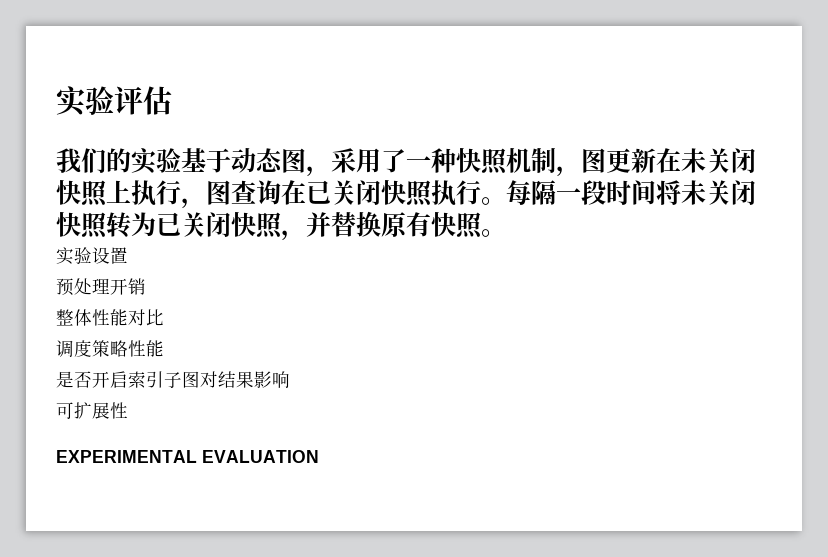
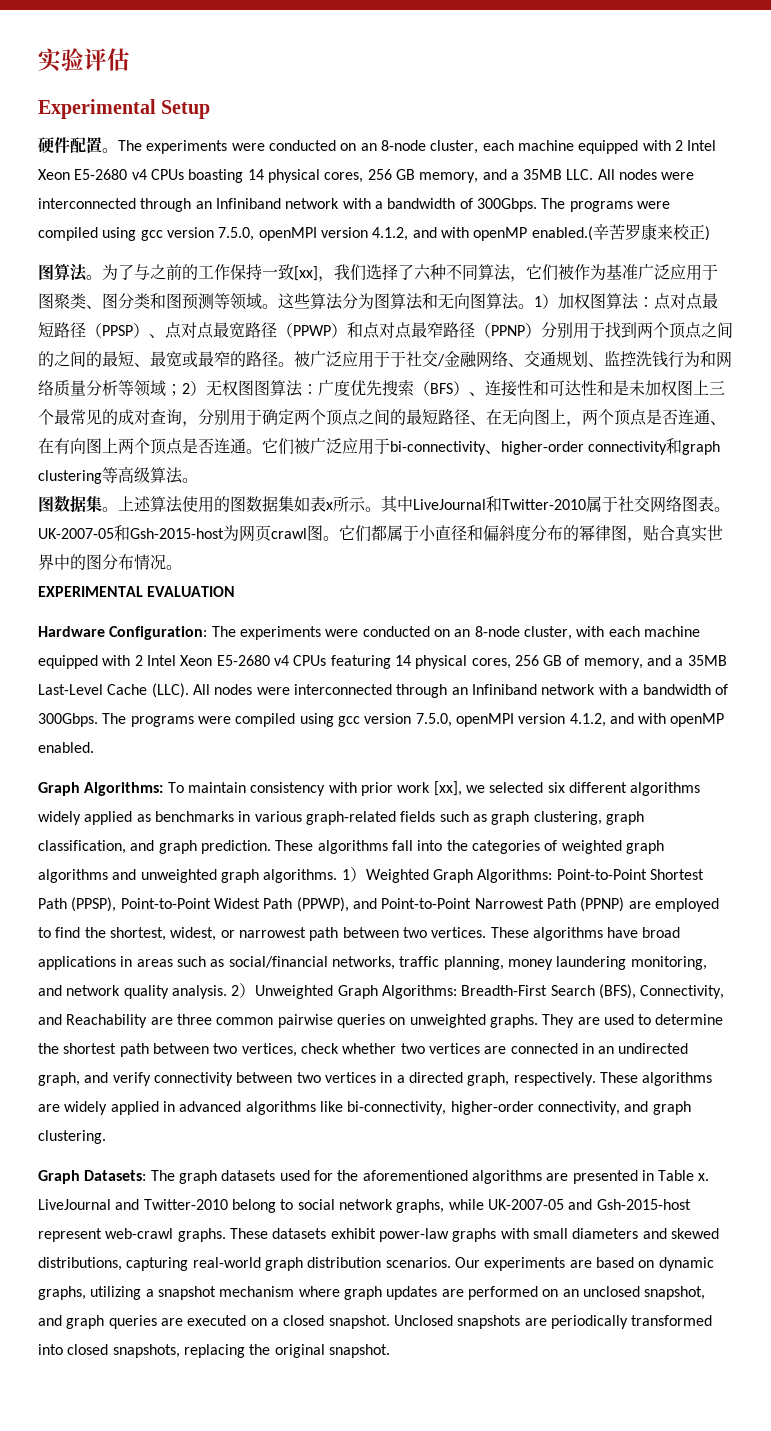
[56,147,756,177] [56,179,756,209] [56,211,506,241] [56,247,128,265] [56,278,146,296] [56,309,164,326] [56,340,164,358] [56,371,290,388] [56,402,128,419] [56,450,319,463] 我们的实验基于动态图，采用了一种快照机制，图更新在未关闭快照上执行，图查询在已关闭快照执行。每隔一段时间将未关闭快照转为已关闭快照，并替换原有快照。 // 实验设置 // 预处理开销 // 整体性能对比 // 调度策略性能 // 是否开启索引子图对结果影响 // 可扩展性 // EXPERIMENTAL EVALUATION -> [38,99,211,119] [38,137,717,154] [38,169,695,183] [38,198,670,212] [38,223,710,241] [38,263,718,282] [38,293,718,310] [38,322,733,339] [38,350,732,368] [38,379,725,397] [38,409,726,427] [38,438,721,455] [38,466,198,484] [38,495,730,513] [38,524,723,543] [38,554,182,570] [38,586,236,597] [38,626,700,640] [38,655,727,669] [38,683,729,698] [38,713,725,727] [38,742,94,753] [38,781,701,796] [38,811,644,825] [38,840,664,854] [38,867,704,883] [38,897,719,912] [38,927,681,941] [38,956,707,970] [38,983,725,999] [38,1014,724,1028] [38,1043,689,1057] [38,1072,713,1086] [38,1101,691,1115] [38,1130,106,1144] [38,1170,710,1184] [38,1199,691,1213] [38,1228,719,1242] [38,1257,714,1271] [38,1286,706,1300] [38,1315,713,1329] [38,1344,390,1358] Experimental Setup // 硬件配置。The experiments were conducted on an 8-node cluster, each machine equipped with 2 Intel Xeon E5-2680 v4 CPUs boasting 14 physical cores, 256 GB memory, and a 35MB LLC. All nodes were interconnected through an Infiniband network with a bandwidth of 300Gbps. The programs were compiled using gcc version 7.5.0, openMPI version 4.1.2, and with openMP enabled.(辛苦罗康来校正) // 图算法。为了与之前的工作保持一致[xx]，我们选择了六种不同算法，它们被作为基准广泛应用于图聚类、图分类和图预测等领域。这些算法分为图算法和无向图算法。1）加权图算法：点对点最短路径（PPSP）、点对点最宽路径（PPWP）和点对点最窄路径（PPNP）分别用于找到两个顶点之间的之间的最短、最宽或最窄的路径。被广泛应用于于社交/金融网络、交通规划、监控洗钱行为和网络质量分析等领域；2）无权图图算法：广度优先搜索（BFS）、连接性和可达性和是未加权图上三个最常见的成对查询，分别用于确定两个顶点之间的最短路径、在无向图上，两个顶点是否连通、在有向图上两个顶点是否连通。它们被广泛应用于bi-connectivity、higher-order connectivity和graph clustering等高级算法。 // 图数据集。上述算法使用的图数据集如表x所示。其中LiveJournal和Twitter-2010属于社交网络图表。UK-2007-05和Gsh-2015-host为网页crawl图。它们都属于小直径和偏斜度分布的幂律图，贴合真实世界中的图分布情况。 // EXPERIMENTAL EVALUATION // Hardware Configuration: The experiments were conducted on an 8-node cluster, with each machine equipped with 2 Intel Xeon E5-2680 v4 CPUs featuring 14 physical cores, 256 GB of memory, and a 35MB Last-Level Cache (LLC). All nodes were interconnected through an Infiniband network with a bandwidth of 300Gbps. The programs were compiled using gcc version 7.5.0, openMPI version 4.1.2, and with openMP enabled. // Graph Algorithms: To maintain consistency with prior work [xx], we selected six different algorithms widely applied as benchmarks in various graph-related fields such as graph clustering, graph classification, and graph prediction. These algorithms fall into the categories of weighted graph algorithms and unweighted graph algorithms. 1）Weighted Graph Algorithms: Point-to-Point Shortest Path (PPSP), Point-to-Point Widest Path (PPWP), and Point-to-Point Narrowest Path (PPNP) are employed to find the shortest, widest, or narrowest path between two vertices. These algorithms have broad applications in areas such as social/financial networks, traffic planning, money laundering monitoring, and network quality analysis. 2）Unweighted Graph Algorithms: Breadth-First Search (BFS), Connectivity, and Reachability are three common pairwise queries on unweighted graphs. They are used to determine the shortest path between two vertices, check whether two vertices are connected in an undirected graph, and verify connectivity between two vertices in a directed graph, respectively. These algorithms are widely applied in advanced algorithms like bi-connectivity, higher-order connectivity, and graph clustering. // Graph Datasets: The graph datasets used for the aforementioned algorithms are presented in Table x. LiveJournal and Twitter-2010 belong to social network graphs, while UK-2007-05 and Gsh-2015-host represent web-crawl graphs. These datasets exhibit power-law graphs with small diameters and skewed distributions, capturing real-world graph distribution scenarios. Our experiments are based on dynamic graphs, utilizing a snapshot mechanism where graph updates are performed on an unclosed snapshot, and graph queries are executed on a closed snapshot. Unclosed snapshots are periodically transformed into closed snapshots, replacing the original snapshot.

